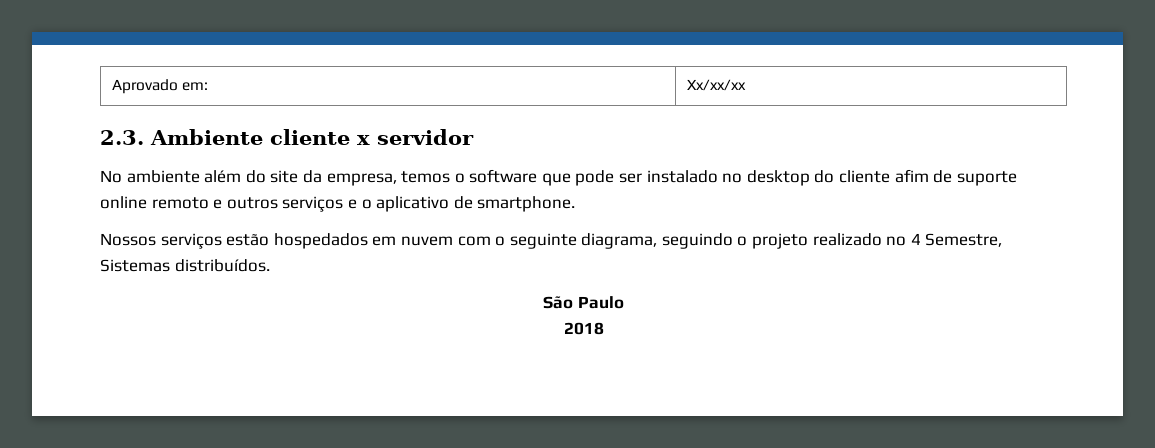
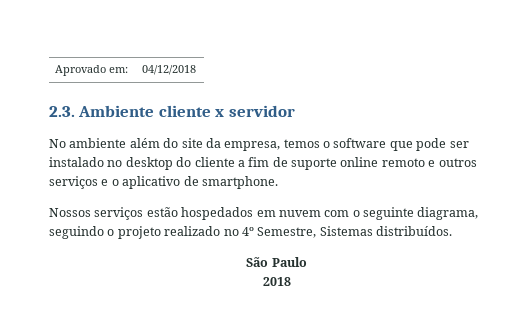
[686,79,746,91] Xx/xx/xx -> [142,65,197,75] 04/12/2018
[894,169,929,183] afim -> [237,157,270,167] a fim
[910,233,921,245] 4 -> [241,227,254,236] 4º

